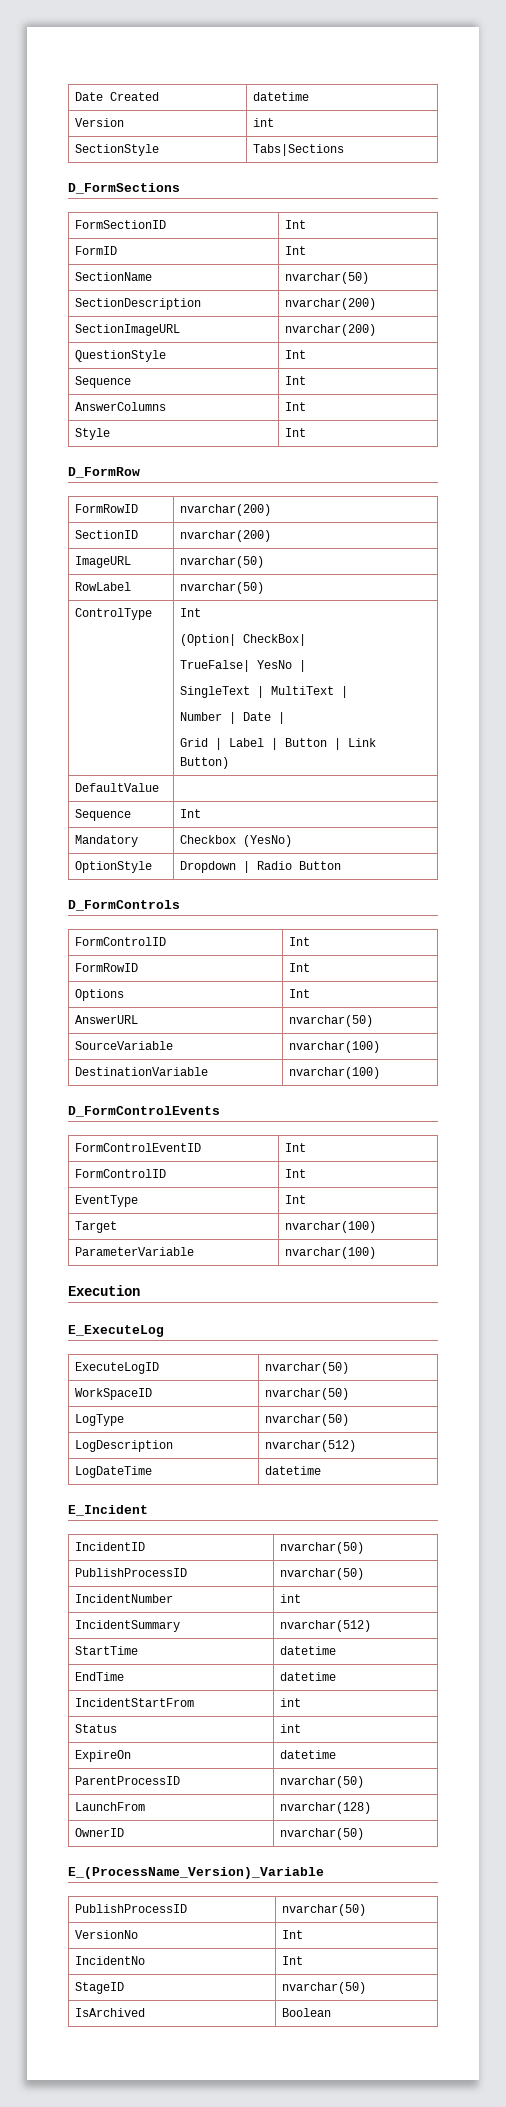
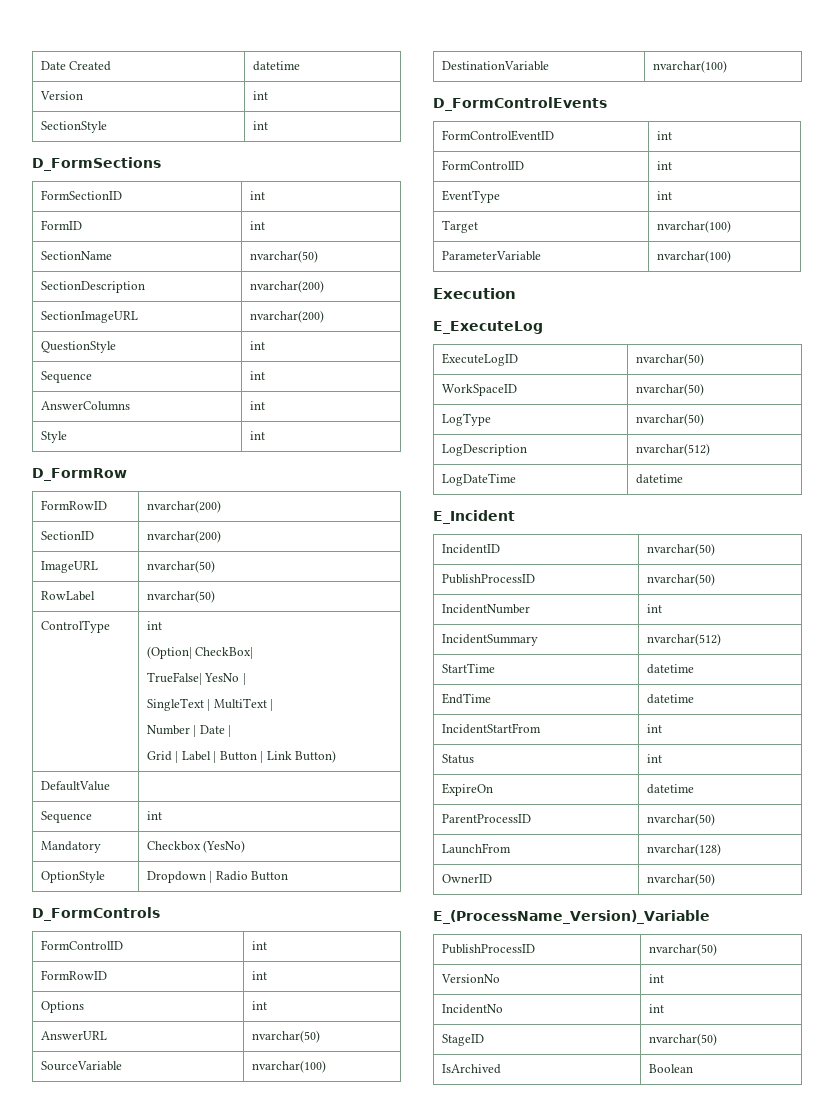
[253,144,345,156] Tabs|Sections -> [252,121,268,130] int
[285,220,307,229] Int -> [249,191,265,200] int
[285,246,307,255] Int -> [249,221,265,230] int
[285,350,307,359] [75,376,132,388] [285,376,307,385] Int // Sequence | Int -> [249,341,265,350] [40,371,92,383] [249,371,265,380] int // Sequence | int
[285,402,307,411] Int -> [249,401,265,410] int
[285,428,307,437] Int -> [249,431,265,440] int
[180,608,202,617] Int -> [146,621,162,630] int
[180,809,202,818] Int -> [146,811,162,820] int
[289,937,311,946] [75,963,139,972] [289,963,311,972] Int // FormRowID | Int -> [251,941,267,950] [40,970,107,980] [251,971,267,980] int // FormRowID | int
[289,989,311,998] Int -> [251,1001,267,1010] int
[285,1143,307,1152] [75,1169,167,1178] [285,1169,307,1178] Int // FormControlID | Int -> [656,131,672,140] [441,160,524,170] [656,161,672,170] int // FormControlID | int
[285,1195,307,1204] Int -> [656,191,672,200] int
[282,1930,304,1939] Int -> [648,974,664,983] int
[282,1956,304,1965] Int -> [648,1004,664,1013] int

